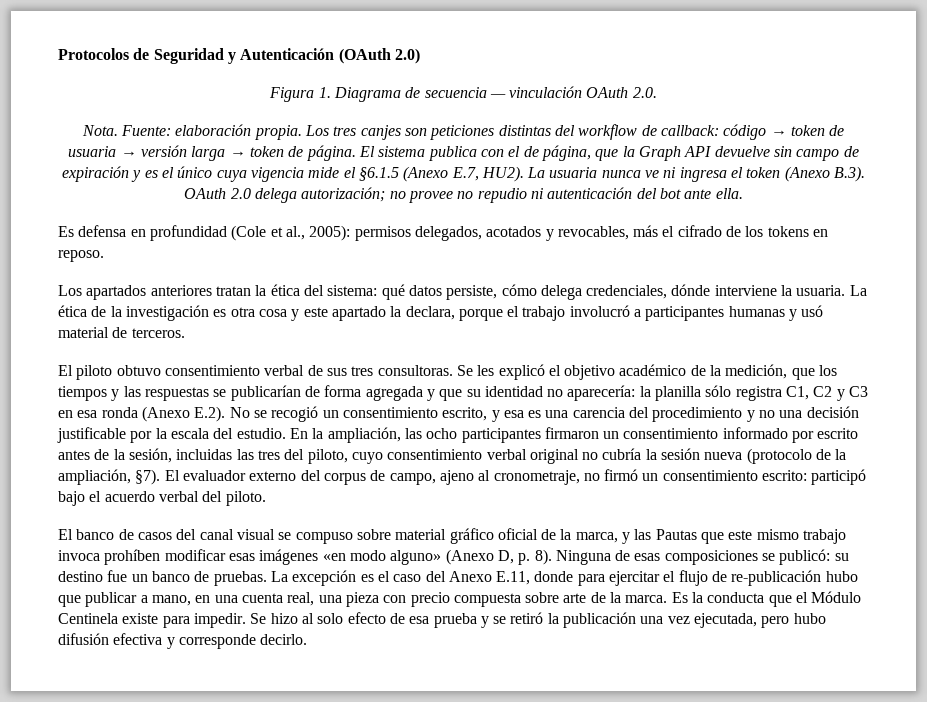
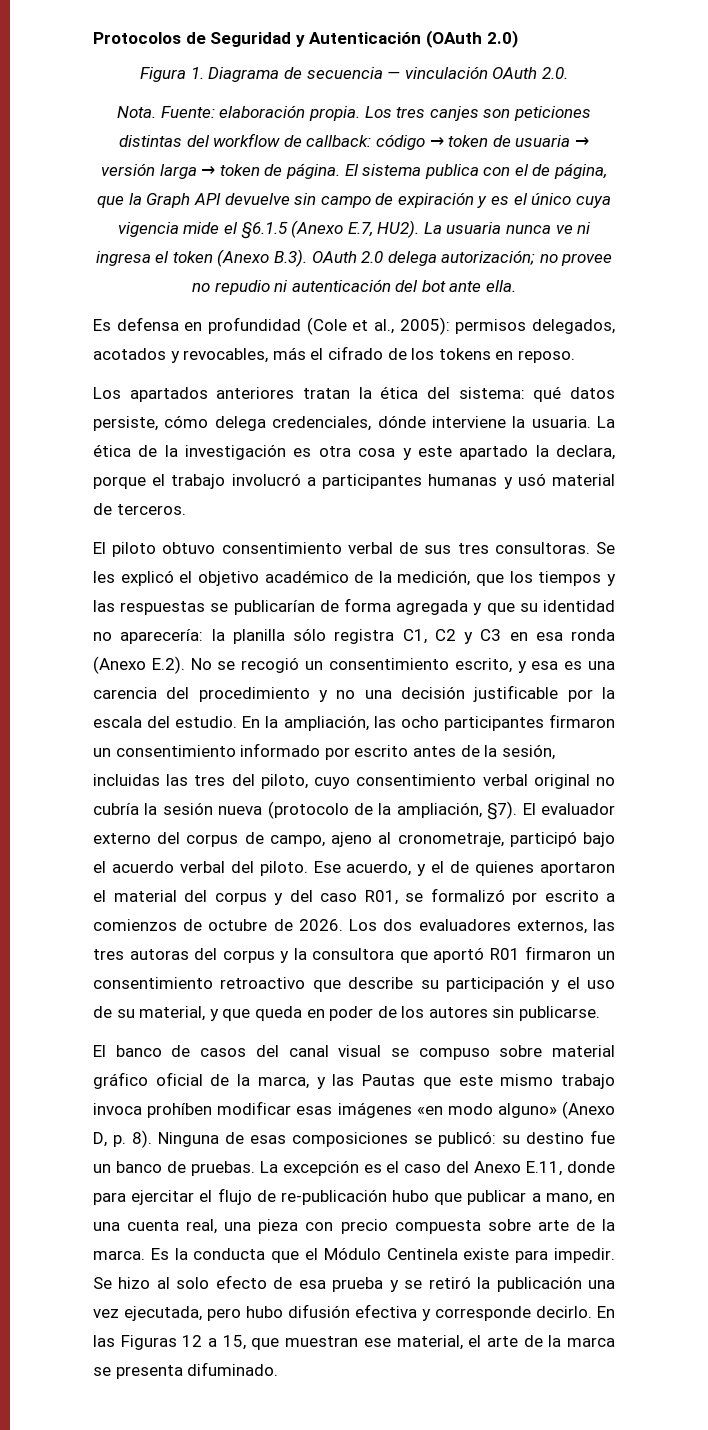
[583,469,808,481] no firmó un consentimiento escrito: -> (504, 839) none
(266, 498) none -> [313,861,616,876] [93,888,615,905] [93,919,615,934] [93,946,615,963] [93,976,615,992] [93,1006,601,1021] Ese acuerdo, y el de quienes aportaron el material del corpus y del caso R01, se formalizó por escrito a comienzos de octubre de 2026. Los dos evaluadores externos, las tres autoras del corpus y la consultora que aportó R01 firmaron un consentimiento retroactivo que describe su participación y el uso de su material, y que queda en poder de los autores sin publicarse.
(308, 639) none -> [597,1306,615,1318] [93,1335,615,1350] [93,1362,279,1379] En las Figuras 12 a 15, que muestran ese material, el arte de la marca se presenta difuminado.

